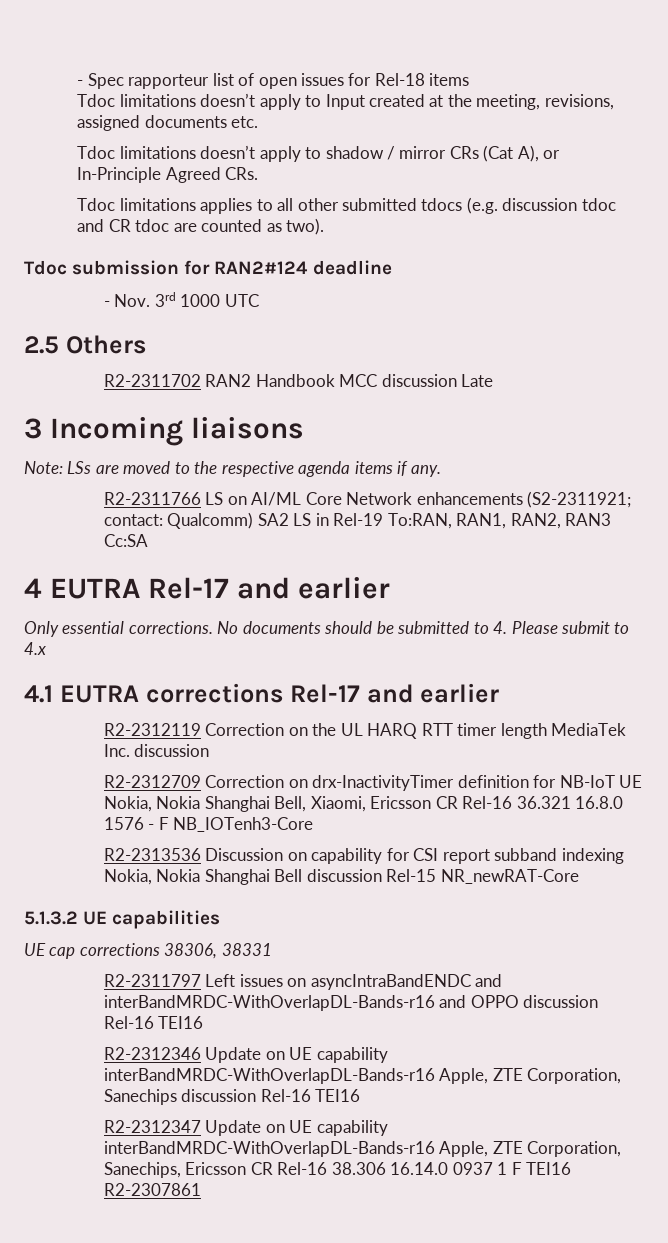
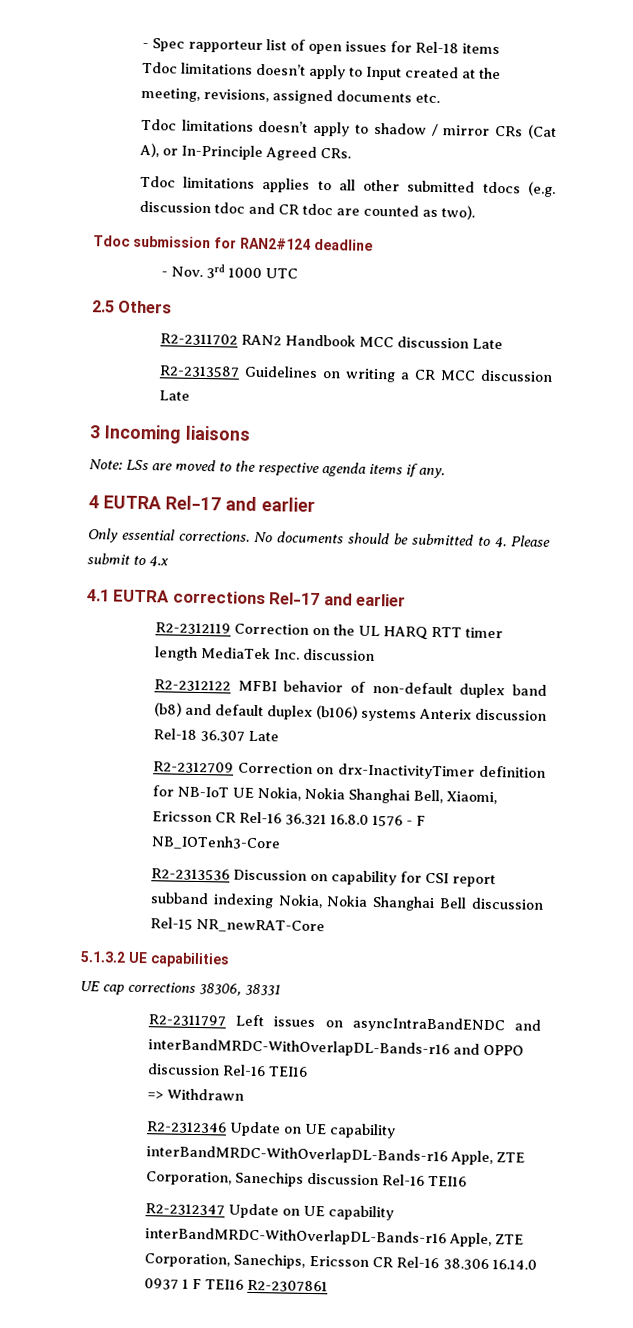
(494, 380) none -> [158,365,553,383] [158,390,190,401] // R2-2313587 Guidelines on writing a CR MCC discussion Late
[103,491,632,508] [103,512,611,529] [103,534,148,547] // R2-2311766 LS on AI/ML Core Network enhancements (S2-2311921; contact: Qualcomm) SA2 LS in Rel-19 To:RAN, RAN1, RAN2, RAN3 Cc:SA -> (445, 473) none
(210, 750) none -> [153,679,547,699] [153,702,547,722] [152,728,279,742] // R2-2312122 MFBI behavior of non-default duplex band (b8) and default duplex (b106) systems Anterix discussion Rel-18 36.307 Late
(204, 1022) none -> [146,1088,244,1101] // => Withdrawn

